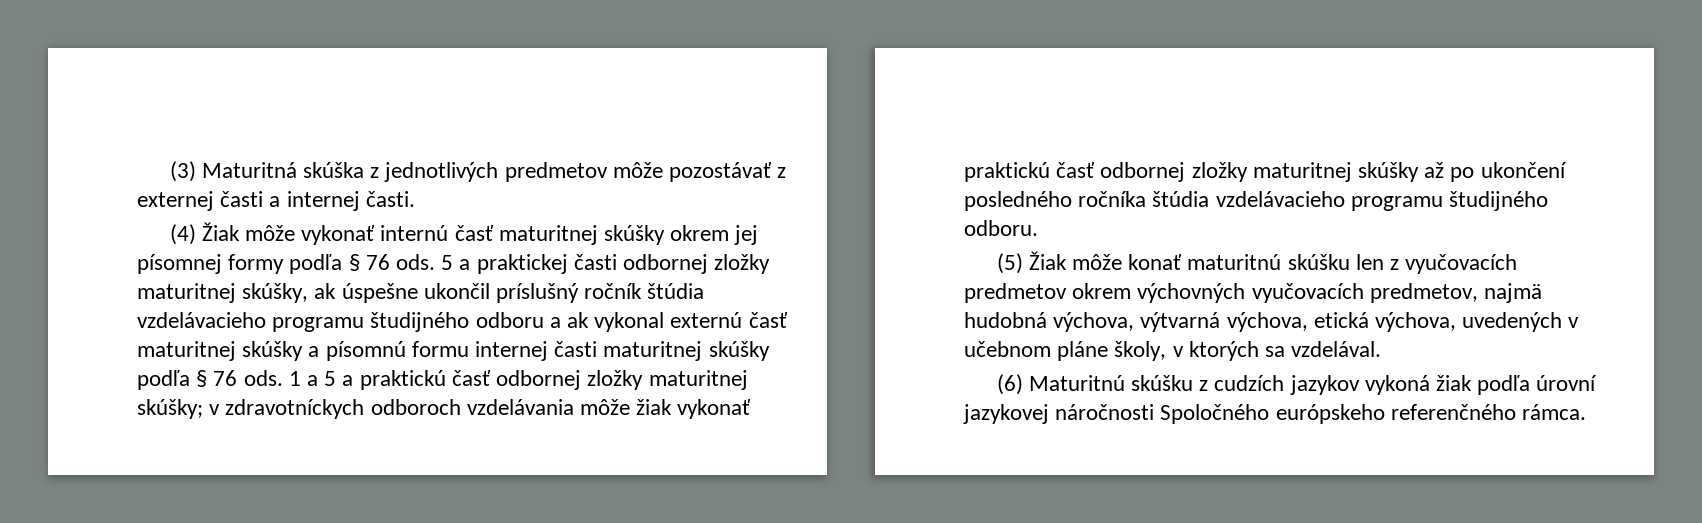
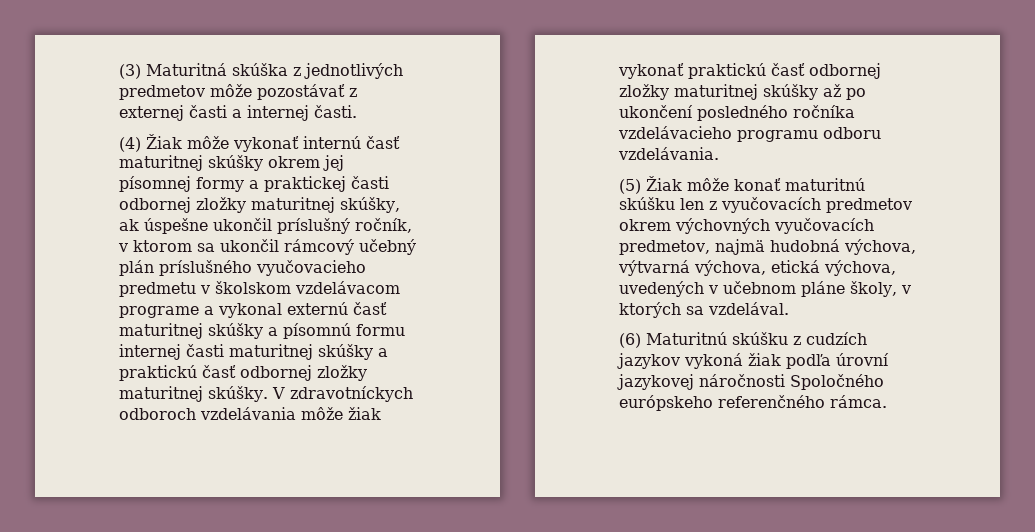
[289,254,454,274] podľa § 76 ods. 5 -> (244, 184) none
[584,283,705,299] [137,312,590,332] ročník štúdia vzdelávacieho programu študijného odboru a ak -> [355,218,412,233] [118,239,416,255] [119,260,366,276] [119,281,400,297] [119,306,214,318] ročník, v ktorom sa ukončil rámcový učebný plán príslušného vyučovacieho predmetu v školskom vzdelávacom programe a
[137,370,337,390] podľa § 76 ods. 1 a 5 -> (373, 352) none
[137,399,221,419] skúšky; v -> [208,386,285,402] skúšky. V
[1152,191,1549,211] [964,220,1038,236] štúdia vzdelávacieho programu študijného odboru. -> [618,126,881,142] [618,147,719,160] vzdelávacieho programu odboru vzdelávania.

